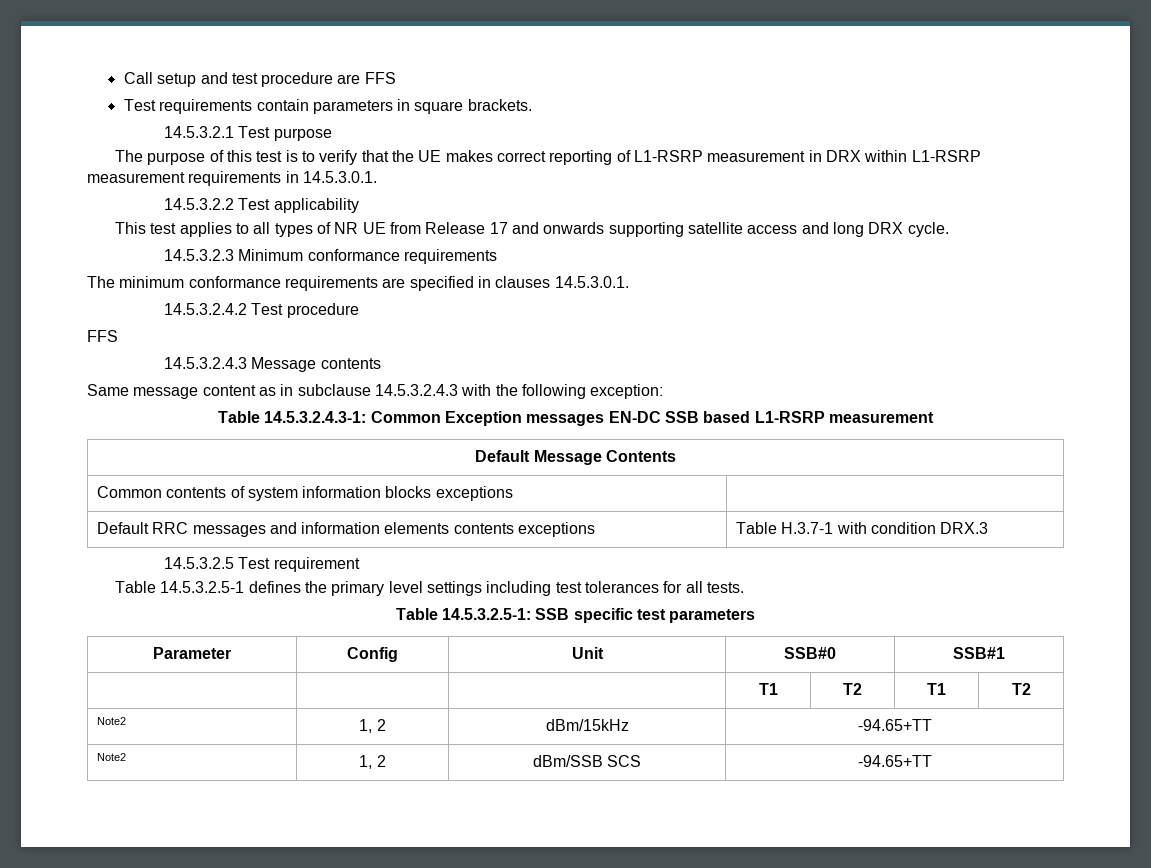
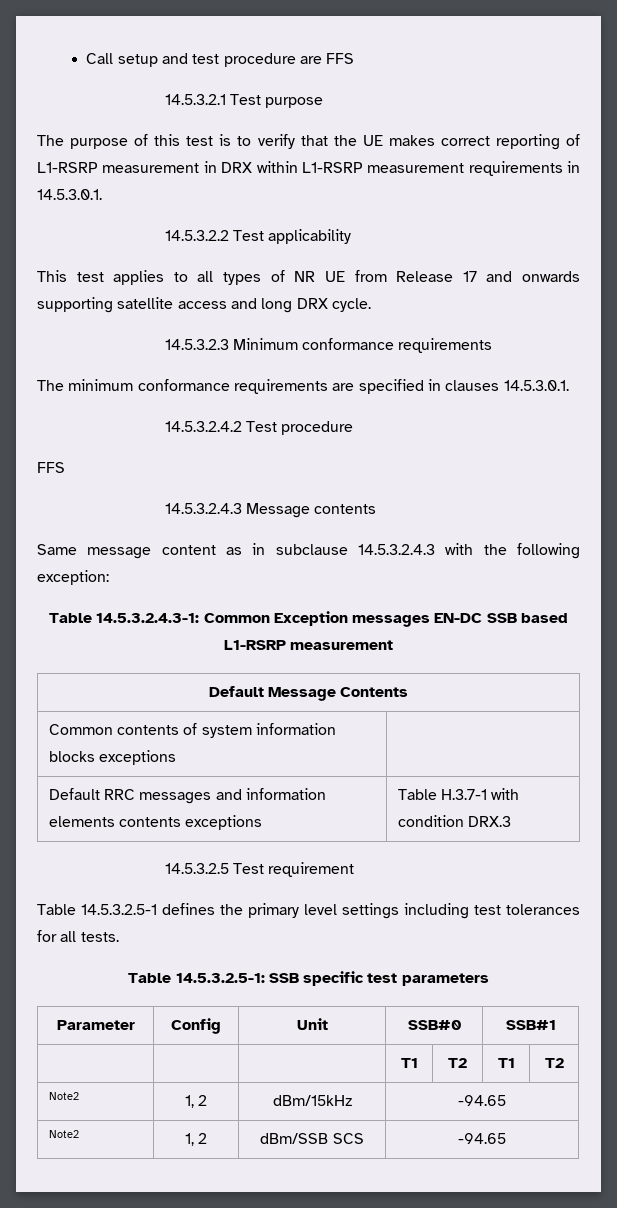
[123,99,532,114] // Test requirements contain parameters in square brackets. -> (355, 58) none
[857,719,932,731] -94.65+TT -> [458,1095,506,1106] -94.65
[857,755,932,767] -94.65+TT -> [458,1133,506,1144] -94.65

